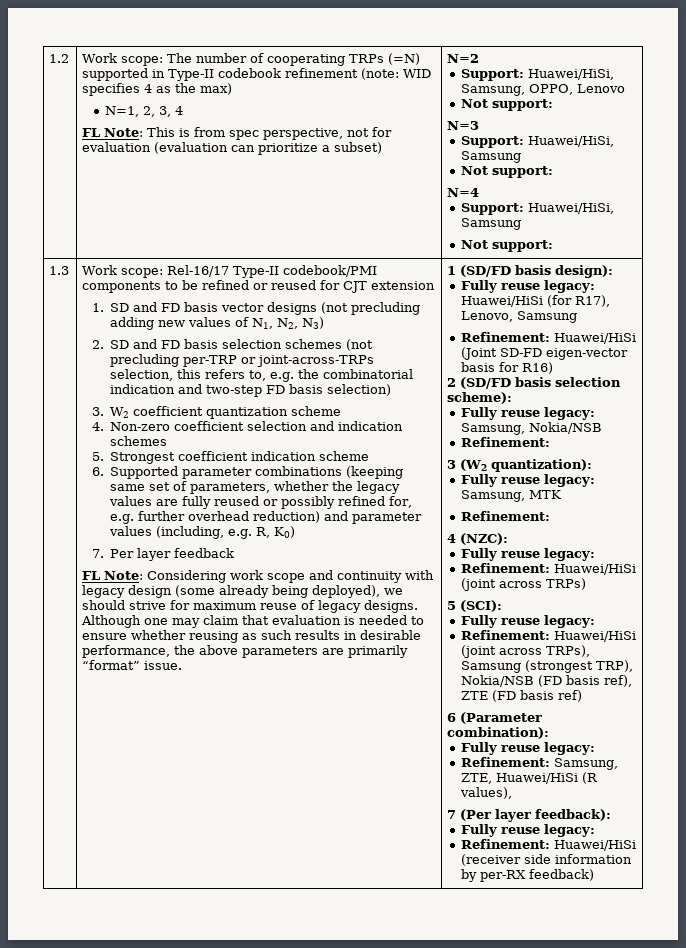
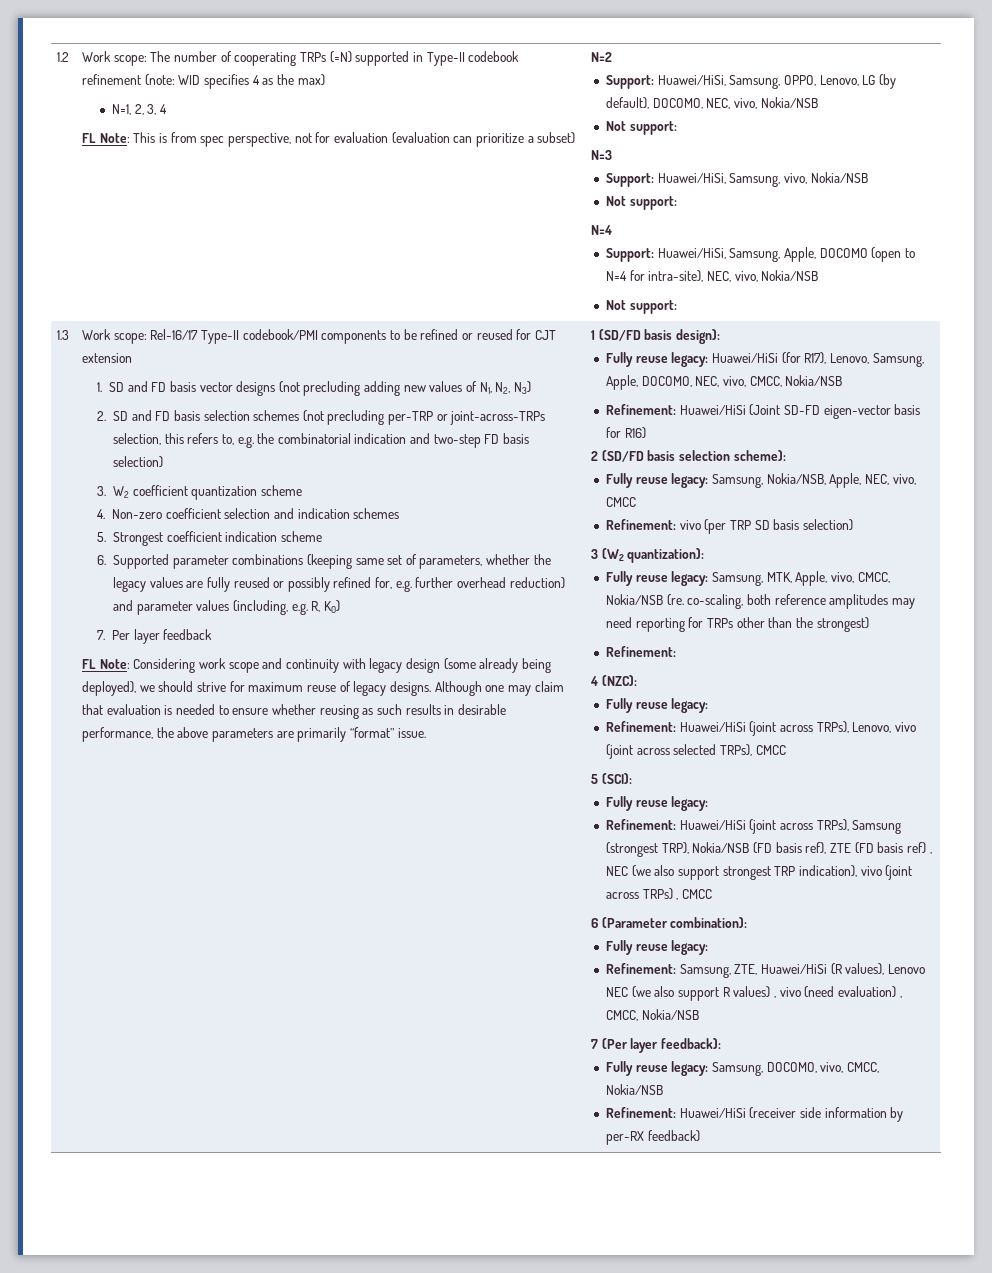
[576,84,625,93] Lenovo -> [819,74,896,89] [606,97,818,109] Lenovo, LG (by default), DOCOMO, NEC, vivo, Nokia/NSB
[460,151,521,163] Samsung -> [729,172,868,187] Samsung, vivo, Nokia/NSB
[460,218,521,230] Samsung -> [729,247,915,262] [606,270,819,282] Samsung, Apple, DOCOMO (open to N=4 for intra-site), NEC, vivo, Nokia/NSB
[516,311,577,323] Samsung -> [872,353,924,367] [606,375,843,390] Samsung, Apple, DOCOMO, NEC, vivo, CMCC, Nokia/NSB
[528,422,602,434] [460,437,550,447] Nokia/NSB // Refinement: -> [766,473,916,488] [606,497,637,507] [606,519,853,534] Nokia/NSB, Apple, NEC, vivo, CMCC // Refinement: vivo (per TRP SD basis selection)
[528,490,561,499] MTK -> [766,571,890,586] [606,594,915,609] [606,617,869,632] MTK, Apple, vivo, CMCC, Nokia/NSB (re. co-scaling, both reference amplitudes may need reporting for TRPs other than the strongest)
[545,578,586,590] TRPs) -> [816,721,916,733] [606,744,786,759] TRPs), Lenovo, vivo (joint across selected TRPs), CMCC
(582, 696) none -> [929,852,932,854] [606,865,913,880] [606,888,712,900] , NEC (we also support strongest TRP indication), vivo (joint across TRPs) , CMCC
(512, 793) none -> [887,964,925,974] [606,986,902,1001] [606,1009,699,1021] Lenovo NEC (we also support R values) , vivo (need evaluation) , CMCC, Nokia/NSB
(595, 830) none -> [711,1062,879,1076] [606,1084,664,1095] Samsung, DOCOMO, vivo, CMCC, Nokia/NSB

